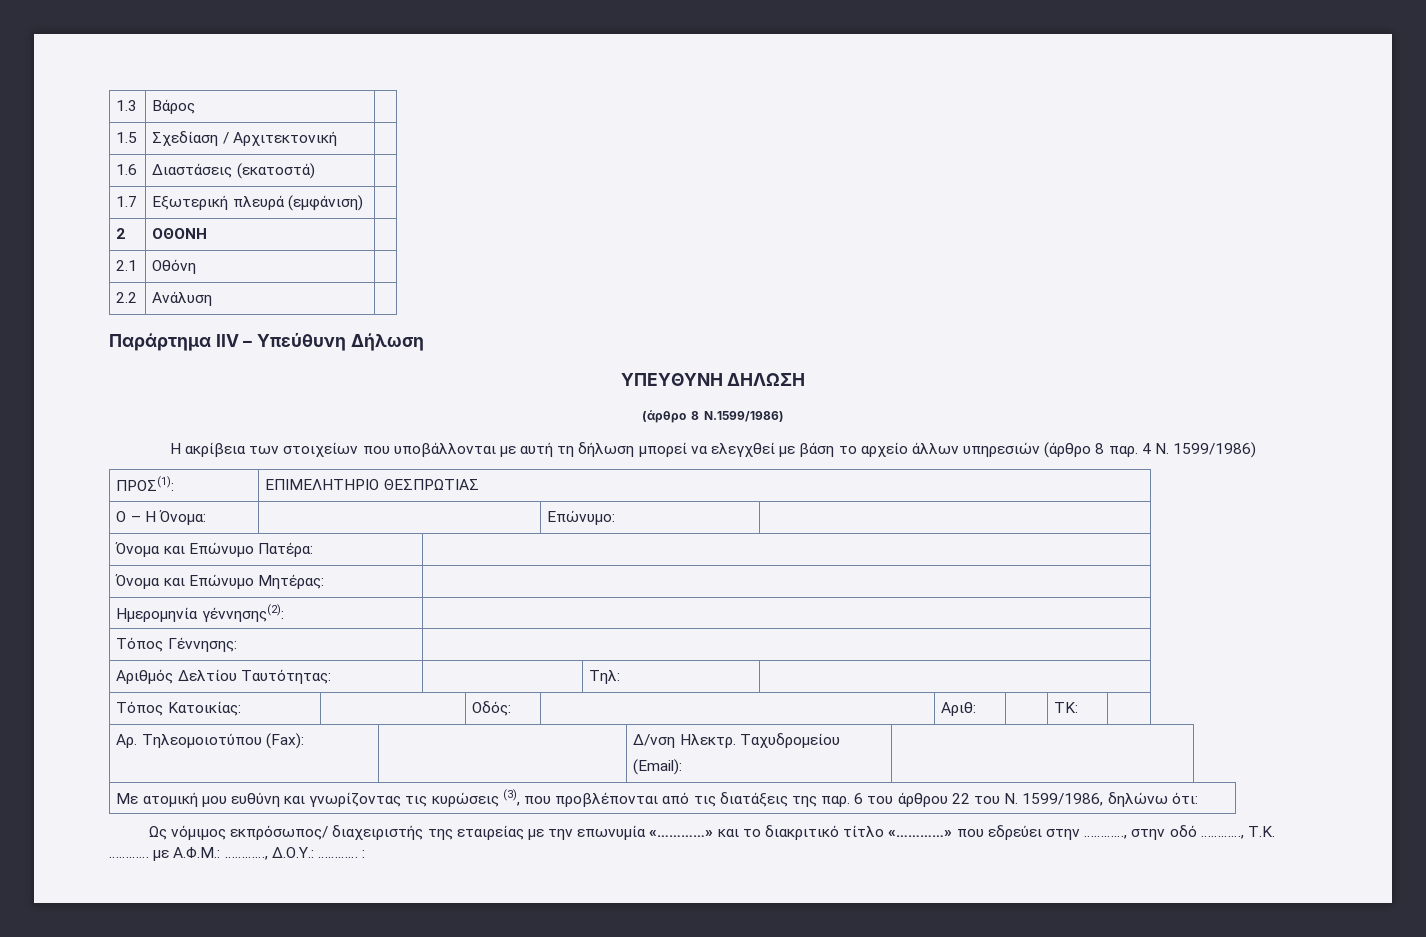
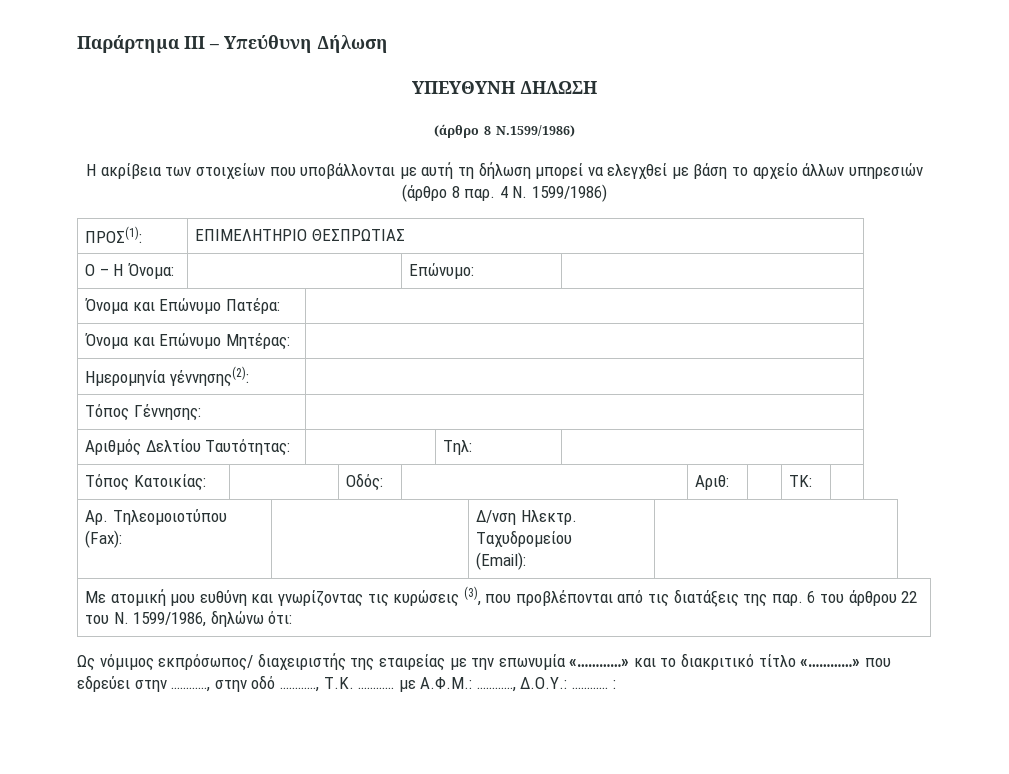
[116,100,138,111] [152,99,196,114] [116,132,138,143] [152,131,337,146] [116,164,138,175] [152,163,315,179] [116,196,138,207] [152,195,363,211] [116,228,126,239] [152,228,208,239] [116,260,138,271] [152,259,197,274] [116,292,138,303] [152,291,213,306] [109,333,239,351] 1.3 | Βάρος | // 1.5 | Σχεδίαση / Αρχιτεκτονική | // 1.6 | Διαστάσεις (εκατοστά) | // 1.7 | Εξωτερική πλευρά (εμφάνιση) | // 2 | ΟΘΟΝΗ | // 2.1 | Οθόνη | // 2.2 | Ανάλυση | // Παράρτημα ΙΙV -> [77,35,205,53] Παράρτημα ΙΙΙ

